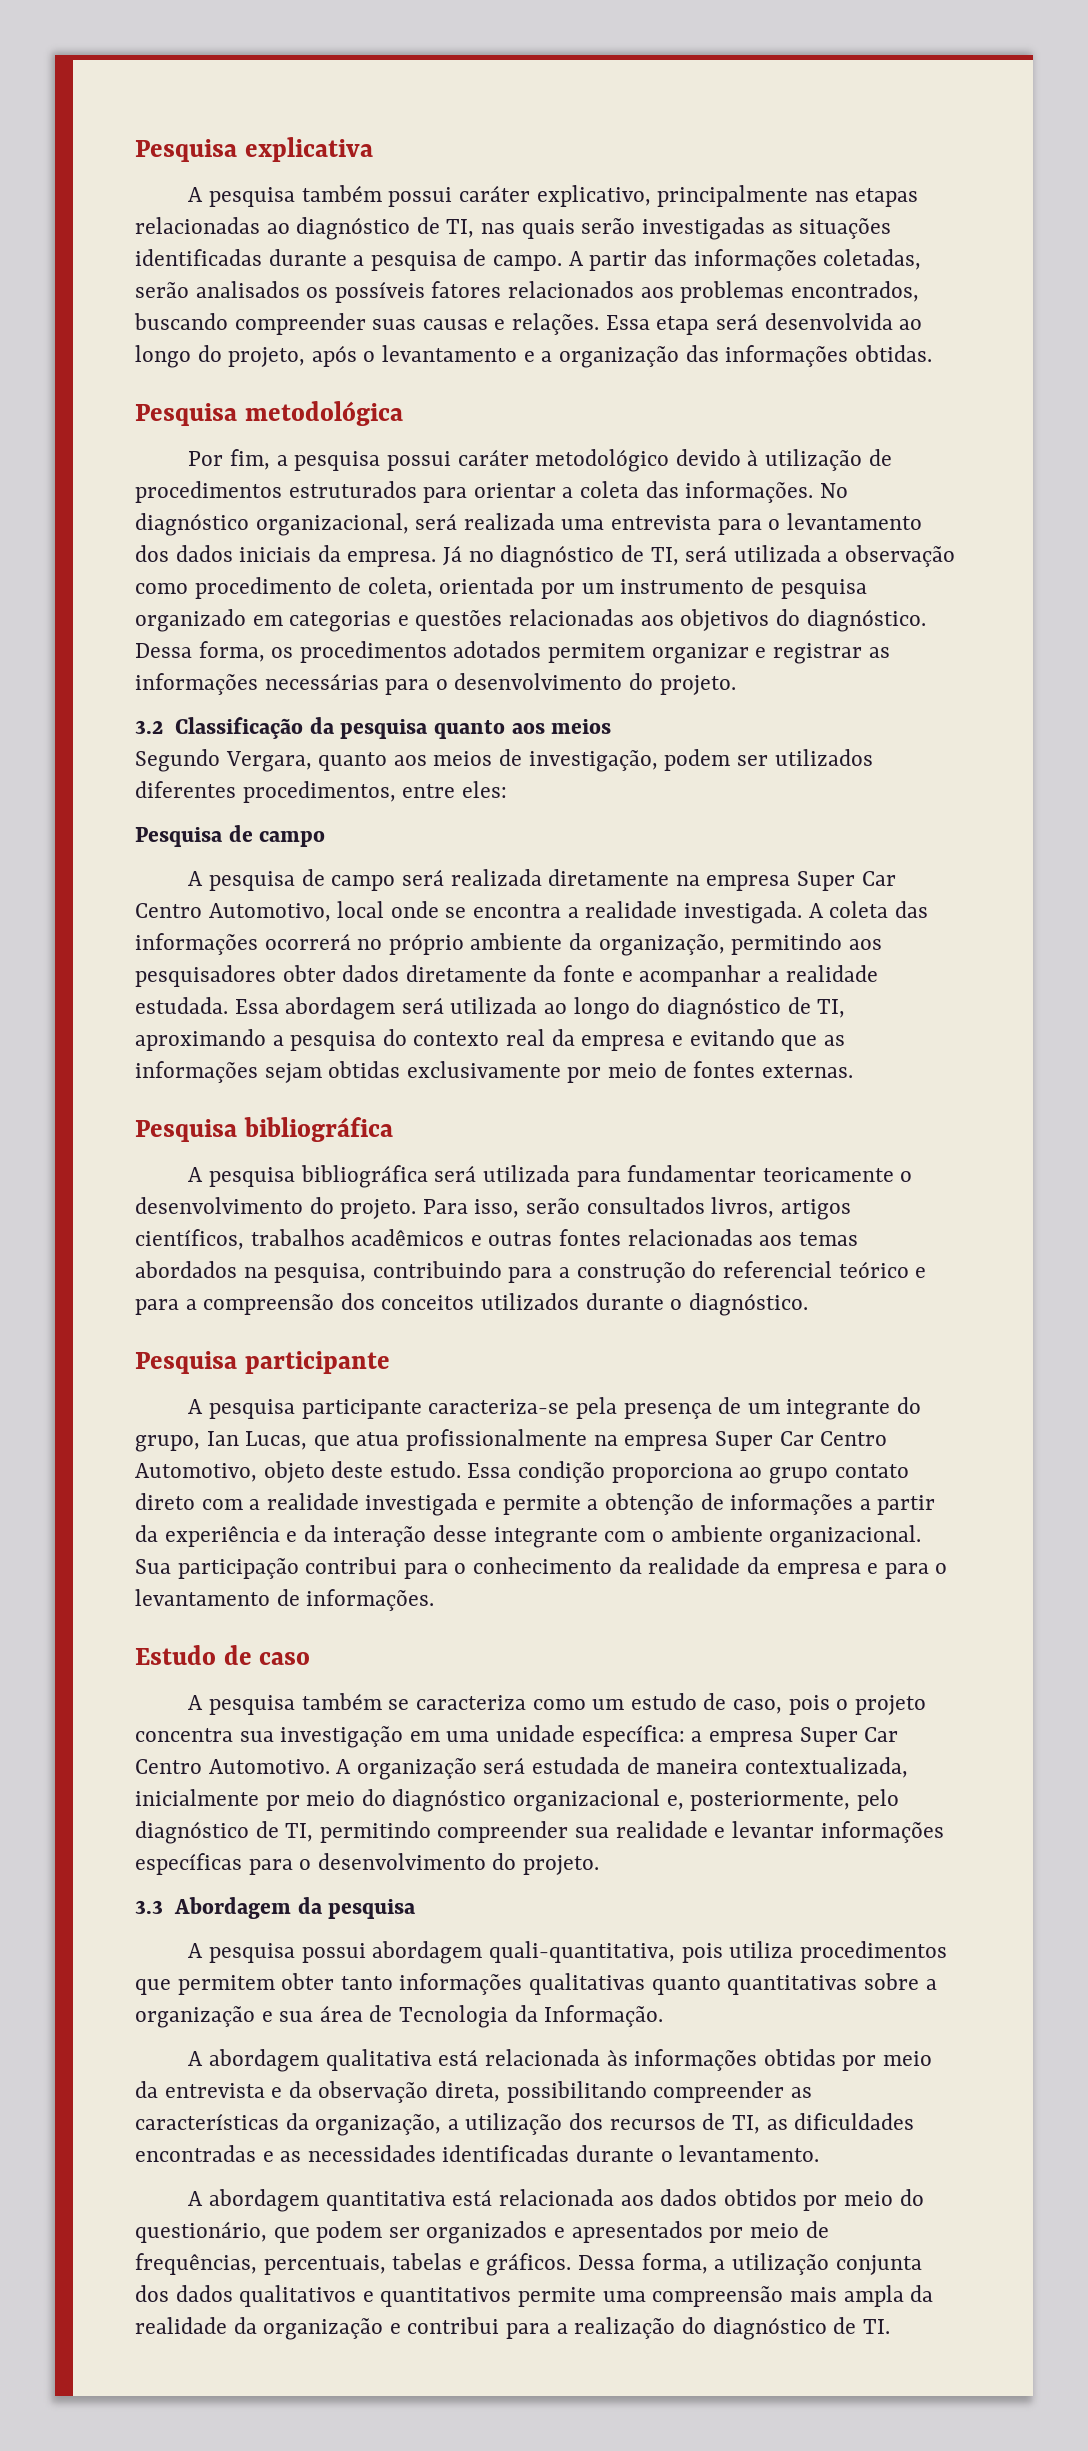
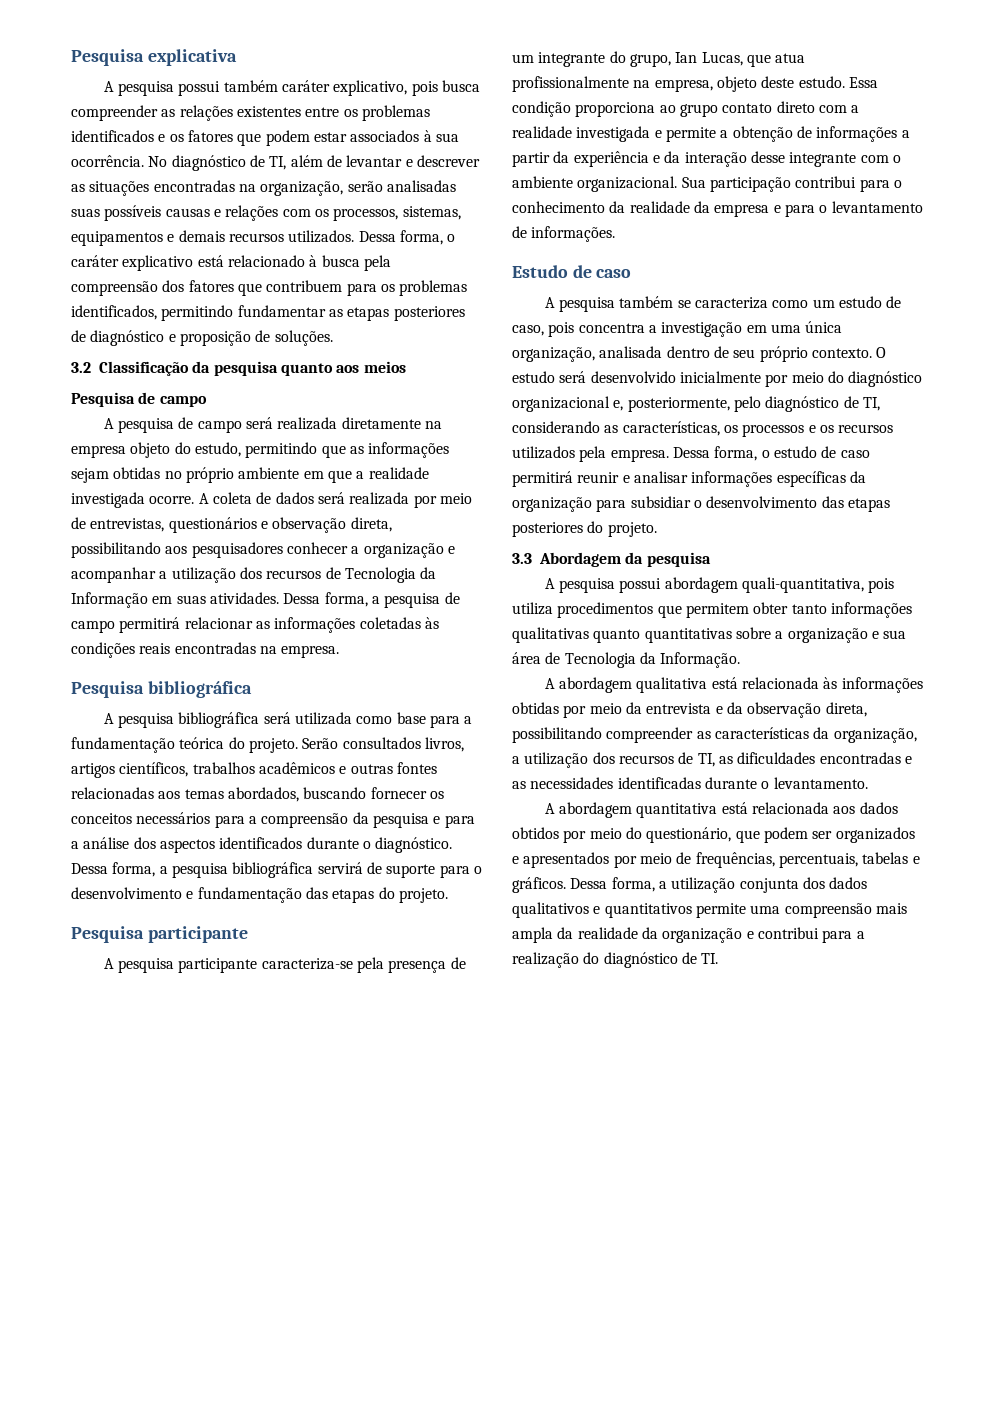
[301,185,919,207] [135,217,892,240] [135,249,922,271] [135,281,919,303] [134,313,923,335] [135,345,932,368] [135,401,403,426] [188,449,892,472] [135,481,848,503] [135,513,922,536] [135,545,955,568] [135,577,867,599] [135,609,926,632] [135,641,890,664] [135,673,736,695] também possui caráter explicativo, principalmente nas etapas relacionadas ao diagnóstico de TI, nas quais serão investigadas as situações identificadas durante a pesquisa de campo. A partir das informações coletadas, serão analisados os possíveis fatores relacionados aos problemas encontrados, buscando compreender suas causas e relações. Essa etapa será desenvolvida ao longo do projeto, após o levantamento e a organização das informações obtidas. // Pesquisa metodológica // Por fim, a pesquisa possui caráter metodológico devido à utilização de procedimentos estruturados para orientar a coleta das informações. No diagnóstico organizacional, será realizada uma entrevista para o levantamento dos dados iniciais da empresa. Já no diagnóstico de TI, será utilizada a observação como procedimento de coleta, orientada por um instrumento de pesquisa organizado em categorias e questões relacionadas aos objetivos do diagnóstico. Dessa forma, os procedimentos adotados permitem organizar e registrar as informações necessárias para o desenvolvimento do projeto. -> [178,80,480,96] [71,105,430,121] [71,130,459,146] [71,155,480,171] [71,180,456,196] [71,205,461,221] [71,230,456,246] [71,255,391,271] [71,280,468,296] [71,305,465,321] [71,330,333,346] possui também caráter explicativo, pois busca compreender as relações existentes entre os problemas identificados e os fatores que podem estar associados à sua ocorrência. No diagnóstico de TI, além de levantar e descrever as situações encontradas na organização, serão analisadas suas possíveis causas e relações com os processos, sistemas, equipamentos e demais recursos utilizados. Dessa forma, o caráter explicativo está relacionado à busca pela compreensão dos fatores que contribuem para os problemas identificados, permitindo fundamentar as etapas posteriores de diagnóstico e proposição de soluções.
[135,749,873,772] [135,781,507,803] // Segundo Vergara, quanto aos meios de investigação, podem ser utilizados diferentes procedimentos, entre eles: -> (406, 367) none
[796,871,896,891] [135,901,928,924] [135,933,882,956] [135,965,878,987] [135,997,846,1020] [135,1029,775,1051] Super Car Centro Automotivo, local onde se encontra a realidade investigada. A coleta das informações ocorrerá no próprio ambiente da organização, permitindo aos pesquisadores obter dados diretamente da fonte e acompanhar a realidade estudada. Essa abordagem será utilizada ao longo do diagnóstico de TI, aproximando a pesquisa do contexto real da empresa e evitando -> [130,442,318,458] objeto do estudo, permitindo
[406,1061,853,1083] exclusivamente por meio de fontes externas. -> [164,467,429,483] [71,492,472,508] [71,517,392,533] [71,542,455,558] [71,567,437,583] [71,592,460,608] [71,617,439,633] [71,642,340,658] no próprio ambiente em que a realidade investigada ocorre. A coleta de dados será realizada por meio de entrevistas, questionários e observação direta, possibilitando aos pesquisadores conhecer a organização e acompanhar a utilização dos recursos de Tecnologia da Informação em suas atividades. Dessa forma, a pesquisa de campo permitirá relacionar as informações coletadas às condições reais encontradas na empresa.
[576,1165,913,1187] [135,1197,581,1219] para fundamentar teoricamente o desenvolvimento do projeto. Para isso, serão -> [356,712,473,728] [71,737,339,753] como base para a fundamentação teórica do projeto. Serão
[135,1261,927,1283] [135,1293,808,1316] abordados na pesquisa, contribuindo para a construção do referencial teórico e para a compreensão dos conceitos utilizados durante o diagnóstico. -> [227,787,444,802] [71,812,475,828] [71,837,453,853] [71,862,482,878] [71,887,448,903] abordados, buscando fornecer os conceitos necessários para a compreensão da pesquisa e para a análise dos aspectos identificados durante o diagnóstico. Dessa forma, a pesquisa bibliográfica servirá de suporte para o desenvolvimento e fundamentação das etapas do projeto.
[624,1431,888,1451] [135,1463,257,1482] empresa Super Car Centro Automotivo, -> [654,79,713,92] empresa,
[836,1695,926,1715] [135,1725,899,1748] [135,1757,908,1780] o projeto concentra sua investigação em uma unidade específica: a empresa Super Car Centro Automotivo. A organização será estudada de maneira contextualizada, -> [578,321,843,337] [512,346,887,362] [512,371,676,383] concentra a investigação em uma única organização, analisada dentro de seu próprio contexto. O estudo será desenvolvido
[319,1821,944,1843] [135,1853,486,1875] permitindo compreender sua realidade e levantar informações específicas para o desenvolvimento -> [512,421,894,437] [512,446,870,462] [512,471,866,487] [512,496,890,512] [512,522,583,537] considerando as características, os processos e os recursos utilizados pela empresa. Dessa forma, o estudo de caso permitirá reunir e analisar informações específicas da organização para subsidiar o desenvolvimento das etapas posteriores

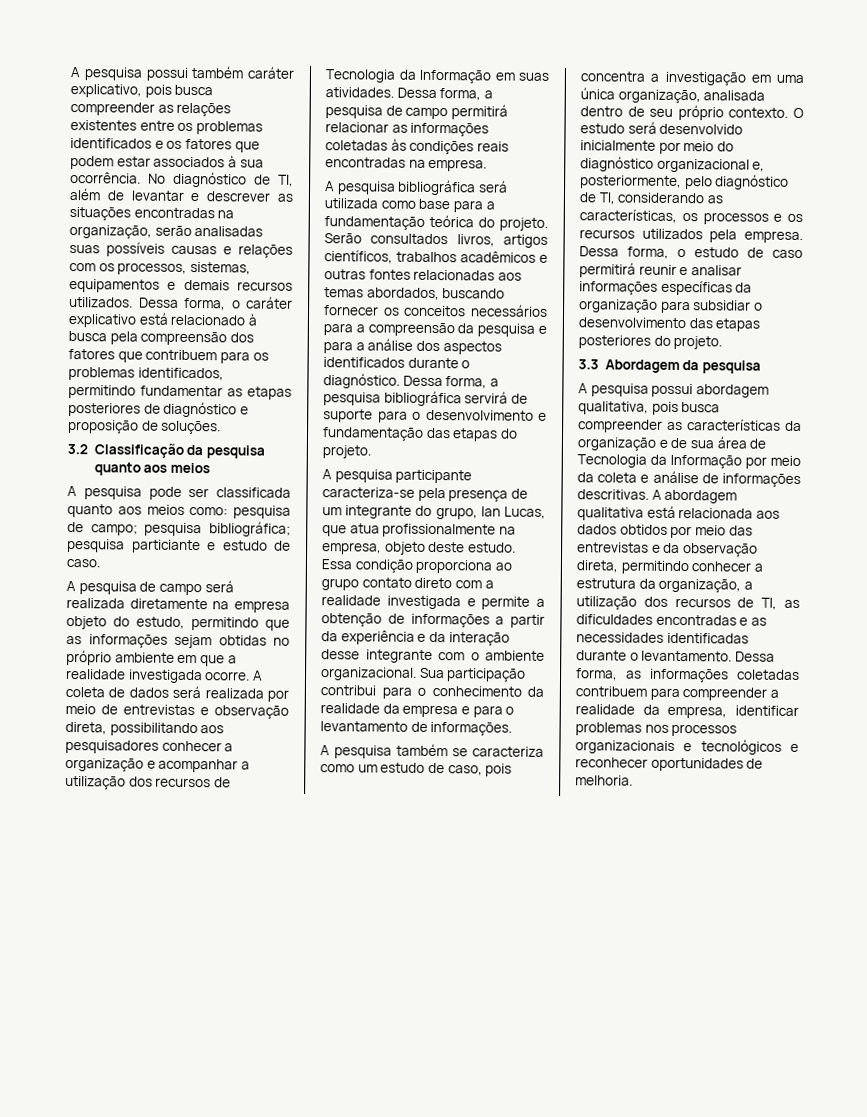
[71,49,237,66] Pesquisa explicativa // -> (70, 72) none
[71,392,207,407] Pesquisa de campo -> [67,485,291,500] [67,503,291,519] [67,521,291,537] [67,538,291,554] [66,558,100,568] A pesquisa pode ser classificada quanto aos meios como: pesquisa de campo; pesquisa bibliográfica; pesquisa particiante e estudo de caso.
[90,517,257,533] entrevistas, questionários -> [123,704,195,716] entrevistas
[71,681,252,698] // Pesquisa bibliográfica -> (488, 165) none
[71,926,248,943] // Pesquisa participante -> (371, 452) none
[512,265,632,278] // Estudo de caso -> (513, 728) none
[741,577,895,593] [512,602,912,618] [512,627,879,643] quali-quantitativa, pois utiliza procedimentos que permitem obter tanto informações qualitativas quanto quantitativas sobre a organização e -> [578,401,721,416] [578,419,802,433] [577,437,688,451] qualitativa, pois busca compreender as características da organização e de
[660,652,741,668] Informação. // -> [670,454,801,469] [577,470,801,488] [577,489,649,500] Informação por meio da coleta e análise de informações descritivas.
[823,677,923,693] [512,702,867,718] [512,727,809,743] às informações obtidas por meio da entrevista e da observação direta, possibilitando compreender as características -> [755,510,780,519] [577,524,753,539] [577,542,758,557] [576,560,763,575] [576,578,636,589] aos dados obtidos por meio das entrevistas e da observação direta, permitindo conhecer a estrutura
[544,802,898,818] [512,827,915,843] [512,852,920,868] [512,877,868,893] [512,902,907,918] [512,927,865,943] [512,952,719,968] // A abordagem quantitativa está relacionada aos dados obtidos por meio do questionário, que podem ser organizados e apresentados por meio de frequências, percentuais, tabelas e gráficos. Dessa forma, a utilização conjunta dos dados qualitativos e quantitativos permite uma compreensão mais ampla da realidade da organização e contribui para a realização do diagnóstico de TI. -> [734,651,775,662] [576,668,800,683] [575,686,779,701] [575,704,799,719] [575,722,738,737] [575,739,799,755] [575,757,764,772] [575,775,633,786] Dessa forma, as informações coletadas contribuem para compreender a realidade da empresa, identificar problemas nos processos organizacionais e tecnológicos e reconhecer oportunidades de melhoria.

